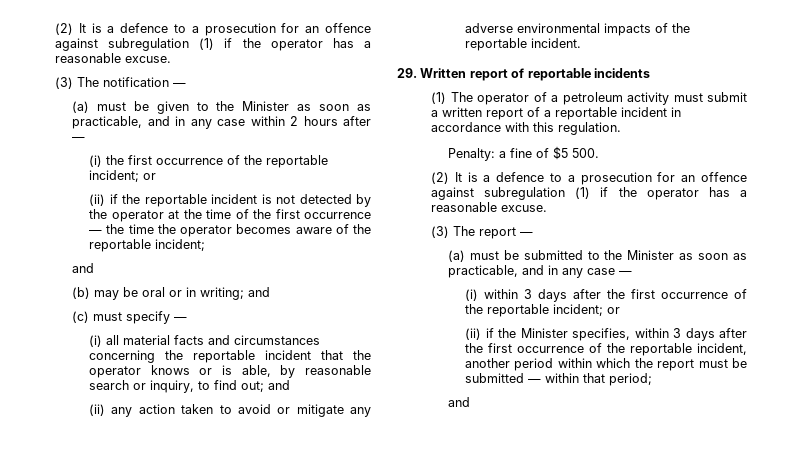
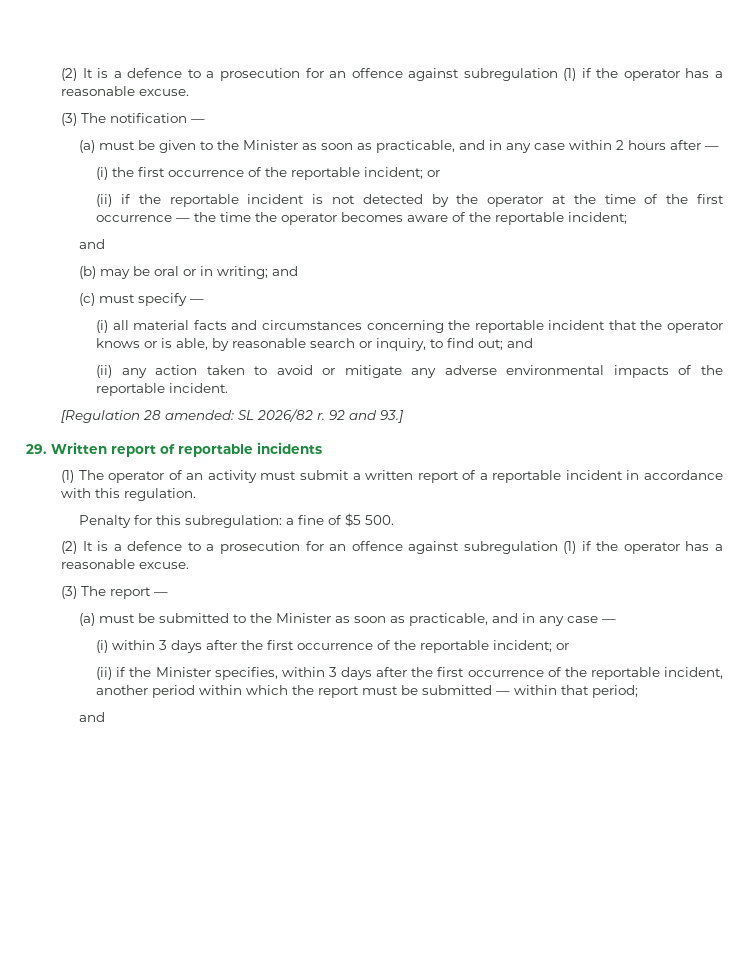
(582, 43) none -> [61,409,405,423] // [Regulation 28 amended: SL 2026/82 r. 92 and 93.]
[551,92,623,105] a petroleum -> [186,473,204,480] an
[448,148,496,161] Penalty: -> [78,515,282,528] Penalty for this subregulation:

